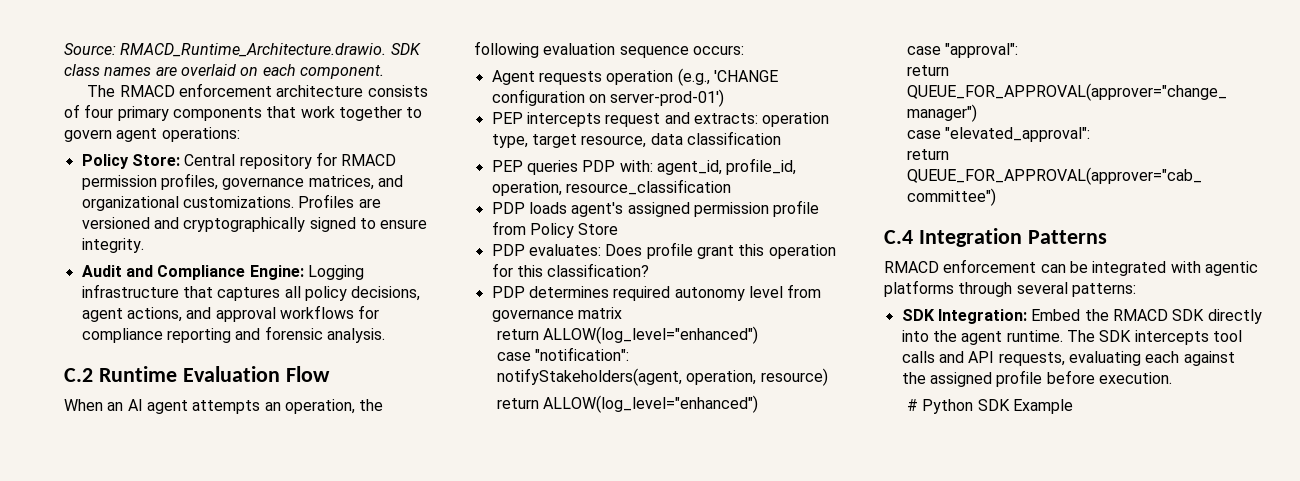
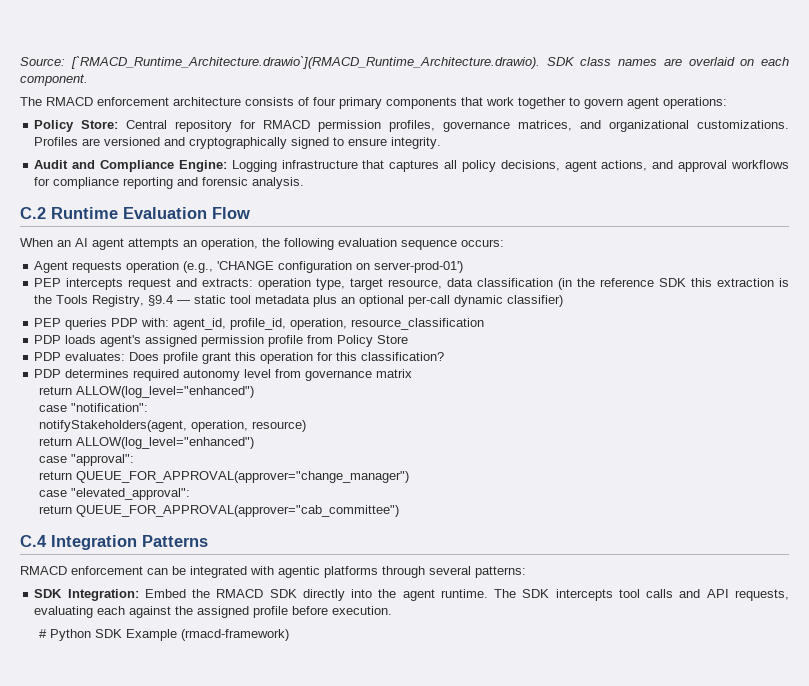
[120,43,387,57] RMACD_Runtime_Architecture.drawio. -> [70,56,540,69] [`RMACD_Runtime_Architecture.drawio`](RMACD_Runtime_Architecture.drawio).
(781, 138) none -> [558,278,790,290] [34,295,564,307] (in the reference SDK this extraction is the Tools Registry, §9.4 — static tool metadata plus an optional per-call dynamic classifier)
(1074, 406) none -> [180,629,289,641] (rmacd-framework)

